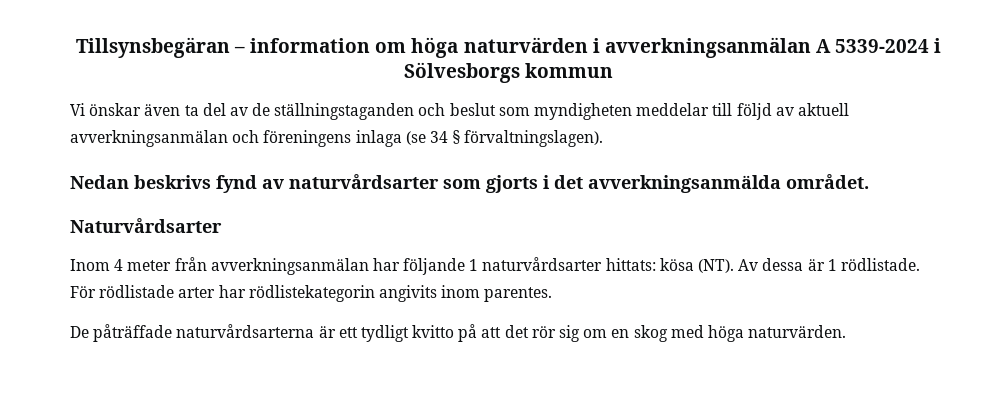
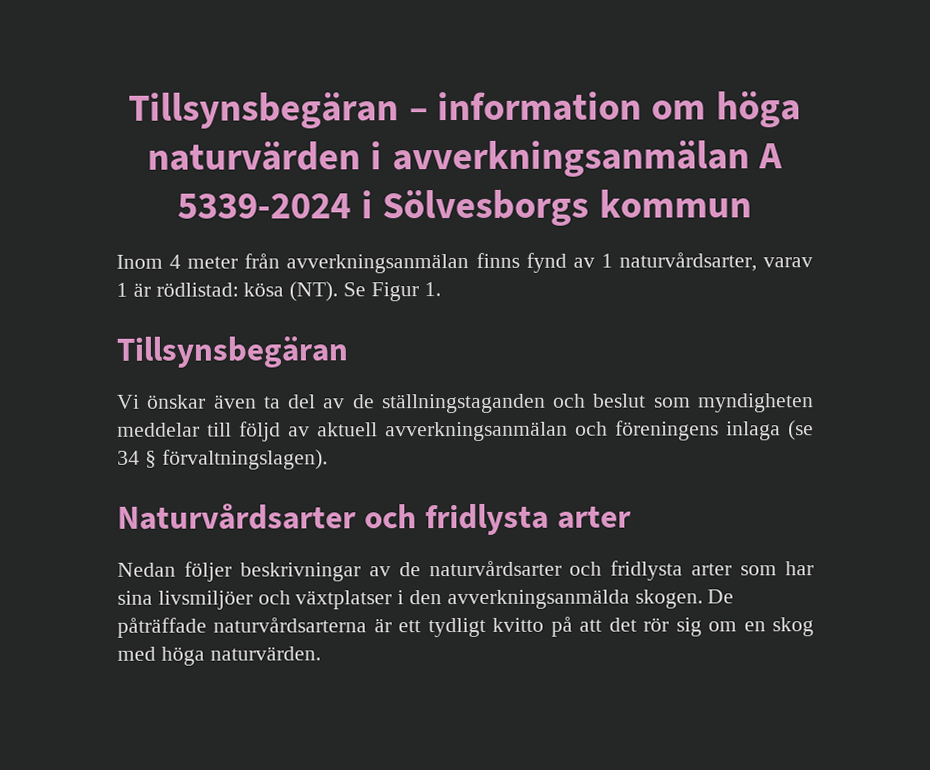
(614, 70) none -> [116,252,814,274] [116,281,441,302] [116,336,348,368] // Inom 4 meter från avverkningsanmälan finns fynd av 1 naturvårdsarter, varav 1 är rödlistad: kösa (NT). Se Figur 1. // Tillsynsbegäran
[70,174,869,193] [70,218,222,233] [70,257,920,275] [70,285,553,302] Nedan beskrivs fynd av naturvårdsarter som gjorts i det avverkningsanmälda området. // Naturvårdsarter // Inom 4 meter från avverkningsanmälan har följande 1 naturvårdsarter hittats: kösa (NT). Av dessa är 1 rödlistade. För rödlistade arter har rödlistekategorin angivits inom parentes. // -> [117,503,632,536] [117,560,814,582] [117,589,703,610] Naturvårdsarter och fridlysta arter // Nedan följer beskrivningar av de naturvårdsarter och fridlysta arter som har sina livsmiljöer och växtplatser i den avverkningsanmälda skogen.

